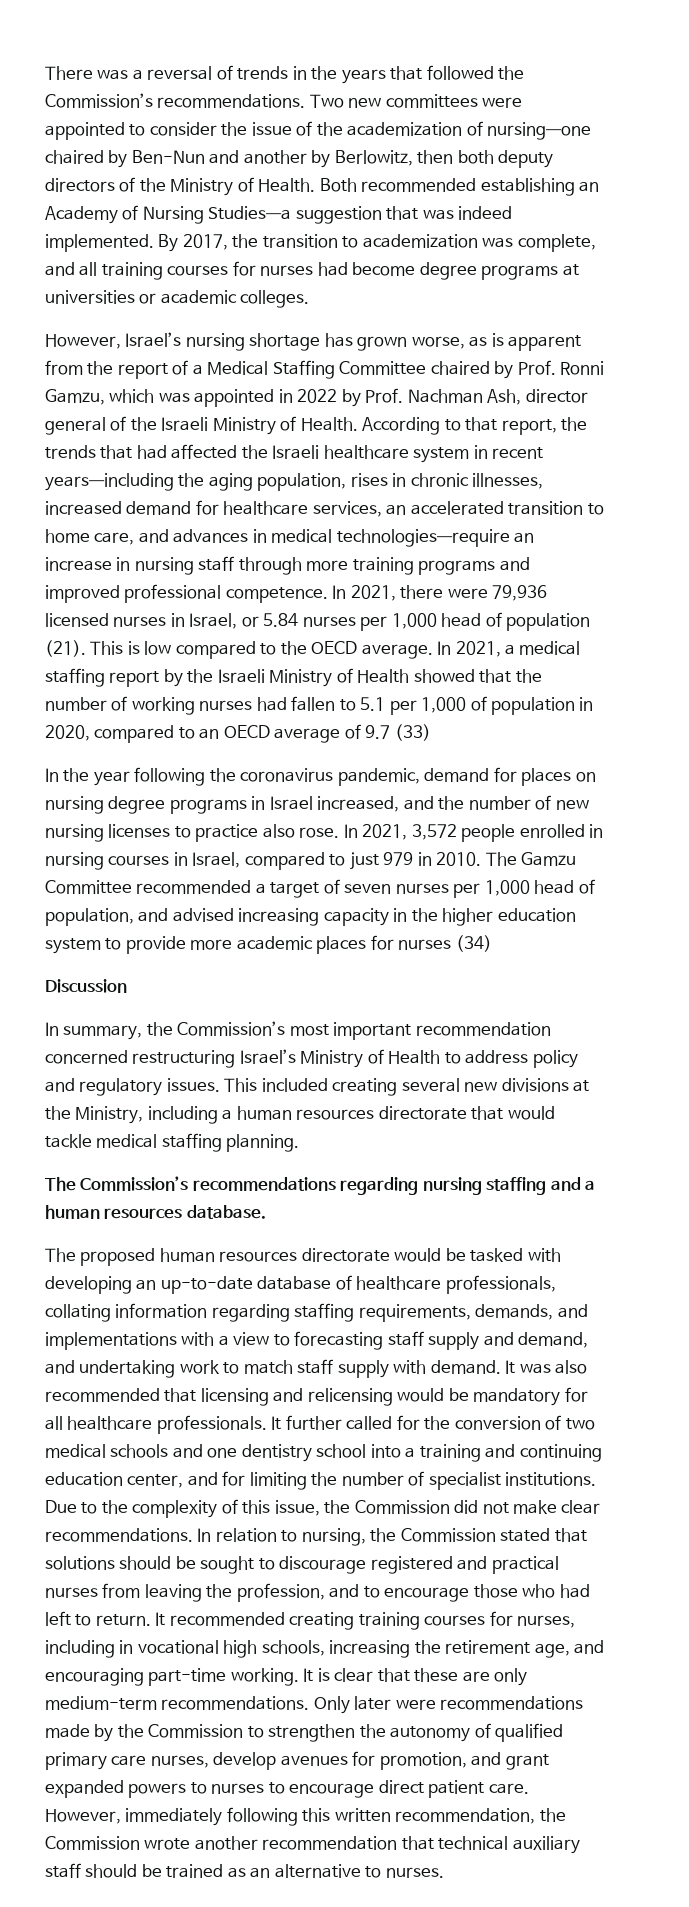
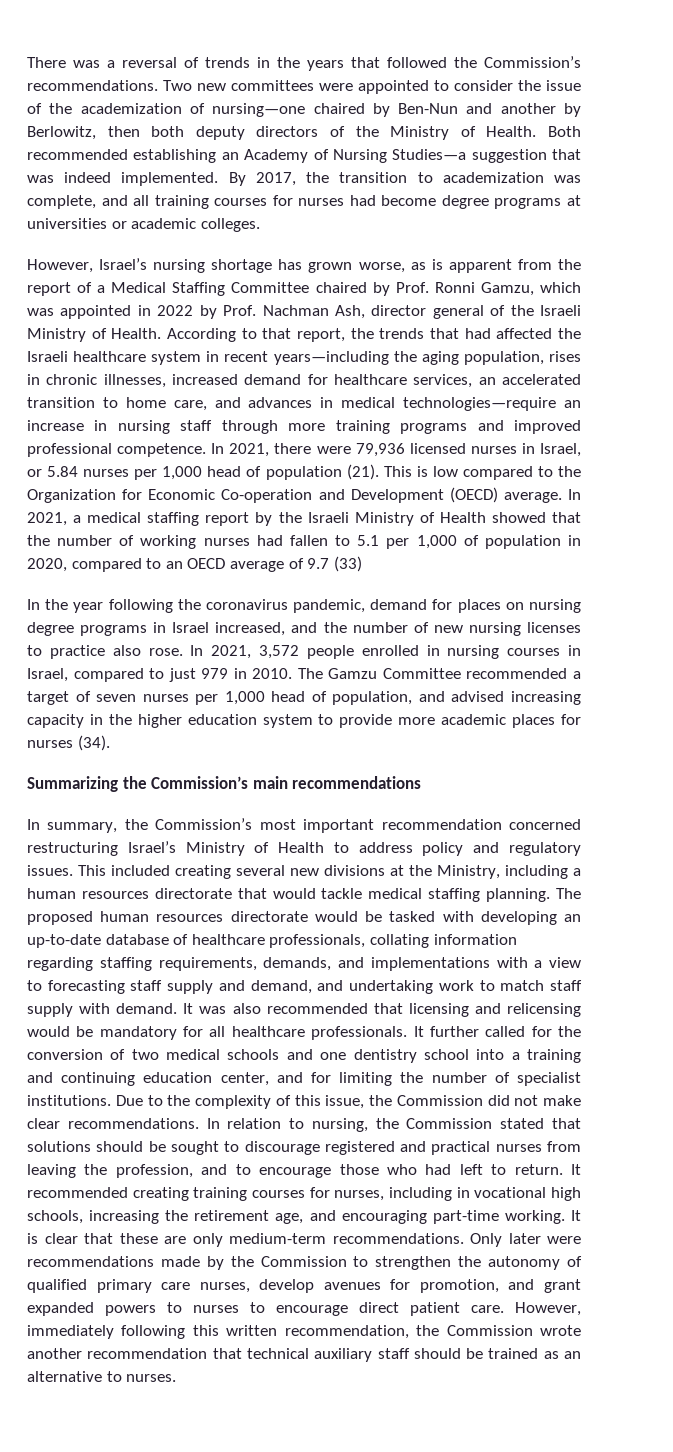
[311,641,358,654] OECD -> [27,487,498,503] Organization for Economic Co-operation and Development (OECD)
[455,935,492,952] [45,979,127,993] (34) // Discussion -> [77,735,110,751] [27,776,422,792] (34). // Summarizing the Commission’s main recommendations
[45,1176,596,1195] [45,1205,266,1219] // The Commission’s recommendations regarding nursing staffing and a human resources database. // -> (551, 895) none

